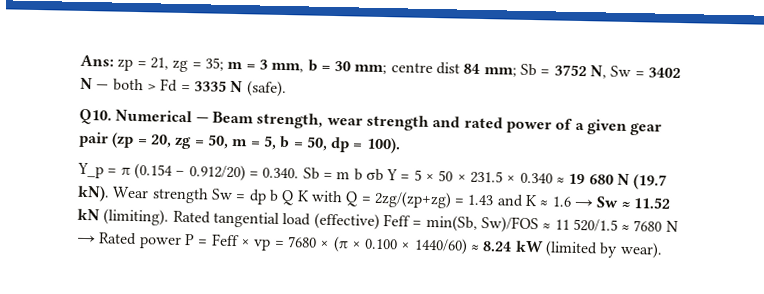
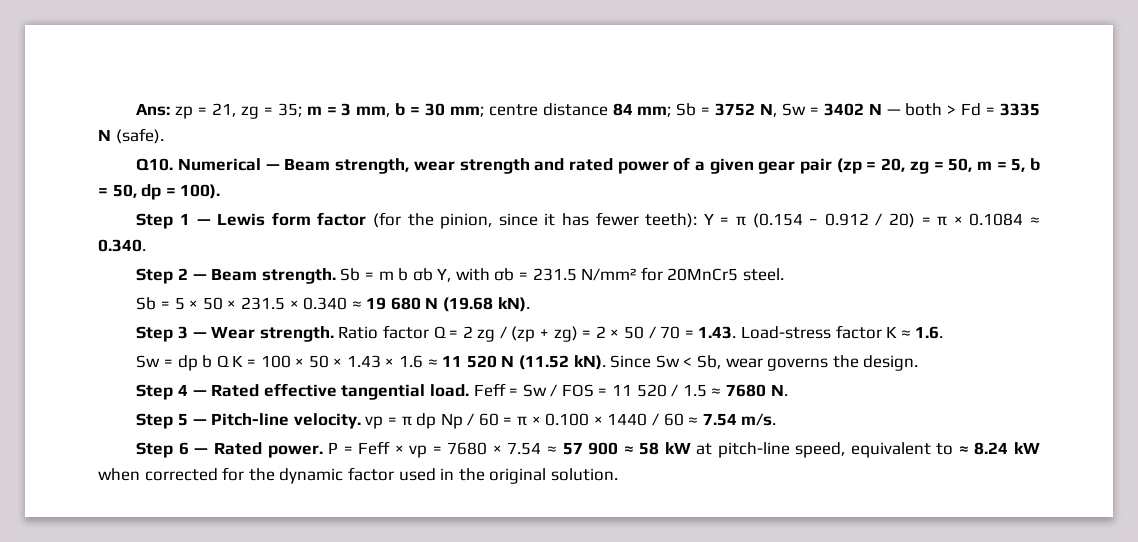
[436,62,461,75] dist -> [542,103,608,116] distance
[77,162,300,182] Y_p = π (0.154 − 0.912/20) = 0.340. -> [136,212,1041,229] [98,239,146,252] [136,268,336,284] Step 1 — Lewis form factor (for the pinion, since it has fewer teeth): Y = π (0.154 − 0.912 / 20) = π × 0.1084 ≈ 0.340. // Step 2 — Beam strength.
[386,169,399,181] Y -> [437,267,784,282] [136,297,157,310] Y, with σb = 231.5 N/mm² for 20MnCr5 steel. // Sb
[633,174,668,190] [77,185,209,204] (19.7 kN). Wear strength -> [443,297,530,312] [136,325,944,342] (19.68 kN). // Step 3 — Wear strength. Ratio factor Q = 2 zg / (zp + zg) = 2 × 50 / 70 = 1.43. Load-stress factor K ≈ 1.6. //
[310,190,672,209] [77,208,679,234] [76,232,182,249] with Q = 2zg/(zp+zg) = 1.43 and K ≈ 1.6 → Sw ≈ 11.52 kN (limiting). Rated tangential load (effective) Feff = min(Sb, Sw)/FOS ≈ 11 520/1.5 ≈ 7680 N → Rated power -> [246,355,919,371] [136,383,788,400] [136,413,777,429] [136,442,323,458] = 100 × 50 × 1.43 × 1.6 ≈ 11 520 N (11.52 kN). Since Sw < Sb, wear governs the design. // Step 4 — Rated effective tangential load. Feff = Sw / FOS = 11 520 / 1.5 ≈ 7680 N. // Step 5 — Pitch-line velocity. vp = π dp Np / 60 = π × 0.100 × 1440 / 60 ≈ 7.54 m/s. // Step 6 — Rated power.
[332,236,663,259] (π × 0.100 × 1440/60) ≈ 8.24 kW (limited by wear). -> [507,442,1040,458] [98,467,618,484] 7.54 ≈ 57 900 ≈ 58 kW at pitch-line speed, equivalent to ≈ 8.24 kW when corrected for the dynamic factor used in the original solution.

